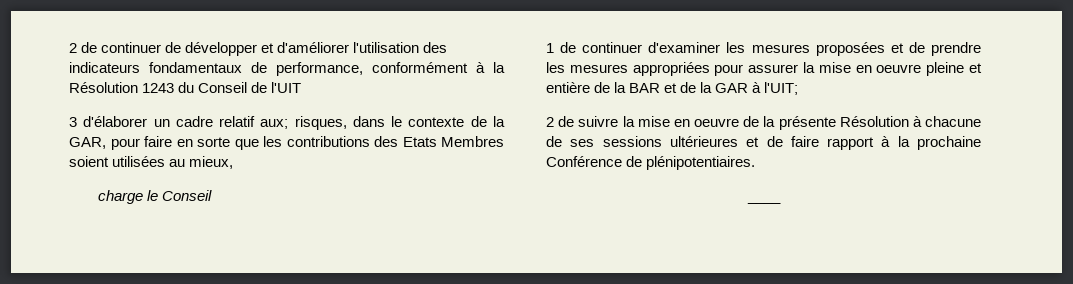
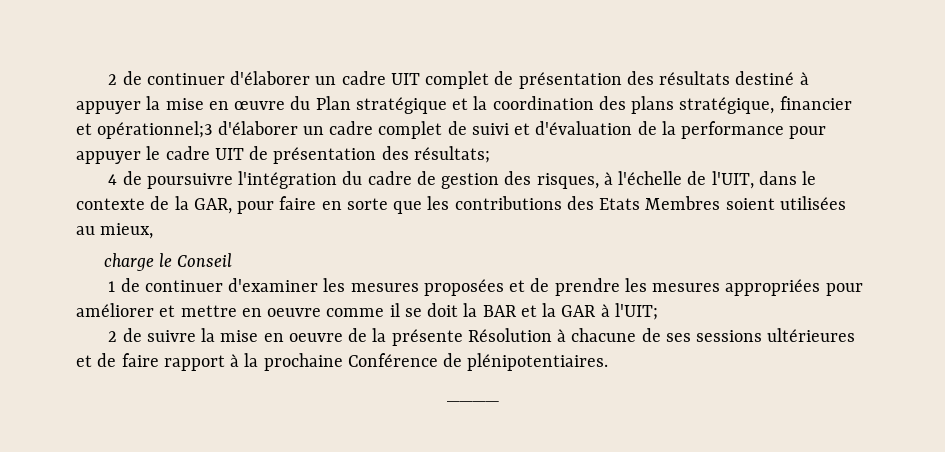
[165,42,448,56] [69,62,505,76] [69,82,302,93] [69,116,347,130] de développer et d'améliorer l'utilisation des indicateurs fondamentaux de performance, conformément à la Résolution 1243 du Conseil de l'UIT // 3 d'élaborer un cadre relatif aux; risques, -> [230,71,809,89] [76,96,852,114] [76,121,827,139] [76,146,490,164] [108,171,754,189] d'élaborer un cadre UIT complet de présentation des résultats destiné à appuyer la mise en œuvre du Plan stratégique et la coordination des plans stratégique, financier et opérationnel;3 d'élaborer un cadre complet de suivi et d'évaluation de la performance pour appuyer le cadre UIT de présentation des résultats; // 4 de poursuivre l'intégration du cadre de gestion des risques, à l'échelle de l'UIT,
[748,62,982,76] [546,82,611,93] assurer la mise en oeuvre pleine et entière de -> [76,303,459,317] améliorer et mettre en oeuvre comme il se doit
[680,82,697,93] de -> (537, 311) none

